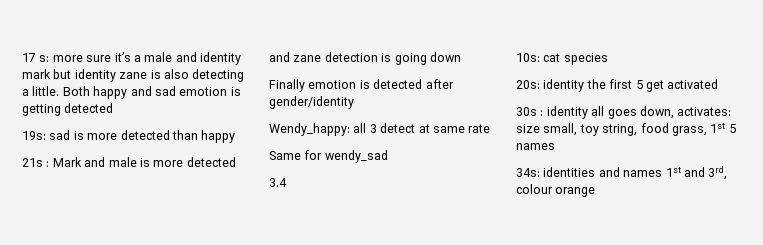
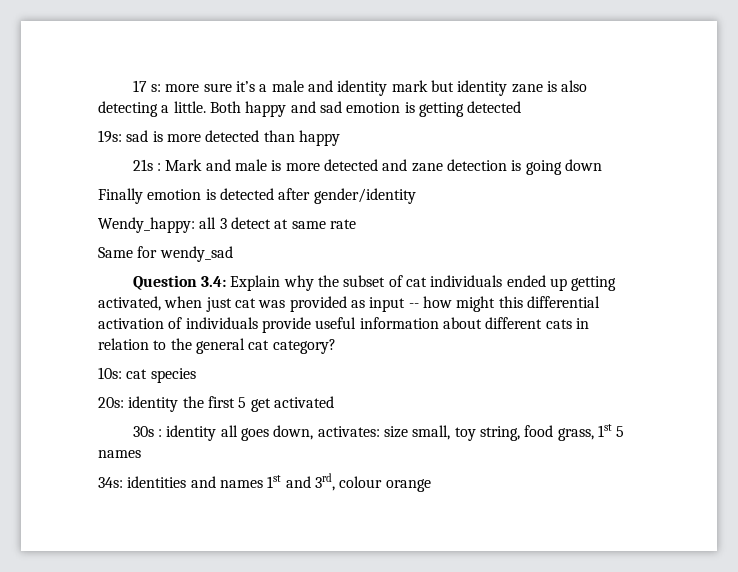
[269,178,287,187] 3.4 -> [132,275,617,291] [98,296,600,312] [98,317,589,333] [98,338,336,354] Question 3.4: Explain why the subset of cat individuals ended up getting activated, when just cat was provided as input -- how might this differential activation of individuals provide useful information about different cats in relation to the general cat category?

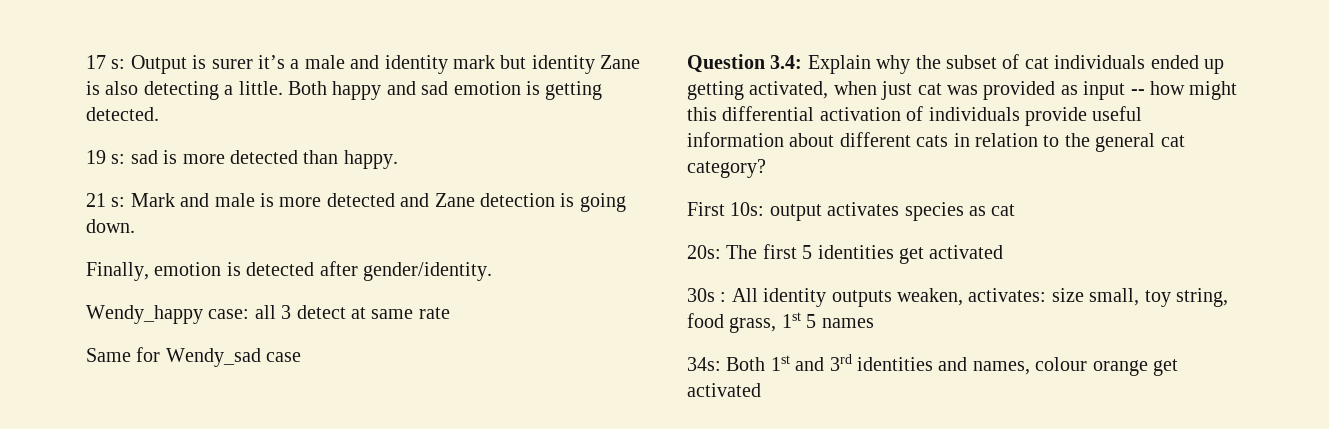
[165,83,232,92] more sure -> [130,55,253,74] Output is surer
[511,84,543,93] zane -> [600,55,641,69] Zane
[467,101,522,113] [98,130,122,143] detected // 19s: -> [86,107,159,121] [86,150,126,164] detected. // 19 s:
[298,130,340,146] [132,159,162,171] happy // 21s : -> [343,150,398,169] [86,193,126,207] happy. // 21 s:
[411,163,443,172] zane -> [434,193,475,207] Zane
[564,159,602,171] [98,188,143,204] down // Finally -> [86,219,135,233] [86,262,149,281] down. // Finally,
[313,188,416,204] [98,217,195,233] gender/identity // Wendy_happy: -> [363,262,492,281] [86,305,250,324] gender/identity. // Wendy_happy case:
[159,246,233,262] wendy_sad -> [165,348,302,367] Wendy_sad case
[98,367,196,383] 10s: cat species -> [687,202,1016,221] First 10s: output activates species as cat
[128,396,204,412] identity the -> [726,245,758,259] The
(247, 402) none -> [817,245,894,259] identities
[166,425,314,441] identity all goes down, -> [731,288,963,307] All identity outputs weaken,
[127,473,431,492] identities and names 1st and 3rd, colour orange -> [726,354,1178,376] [687,383,761,397] Both 1st and 3rd identities and names, colour orange get activated

